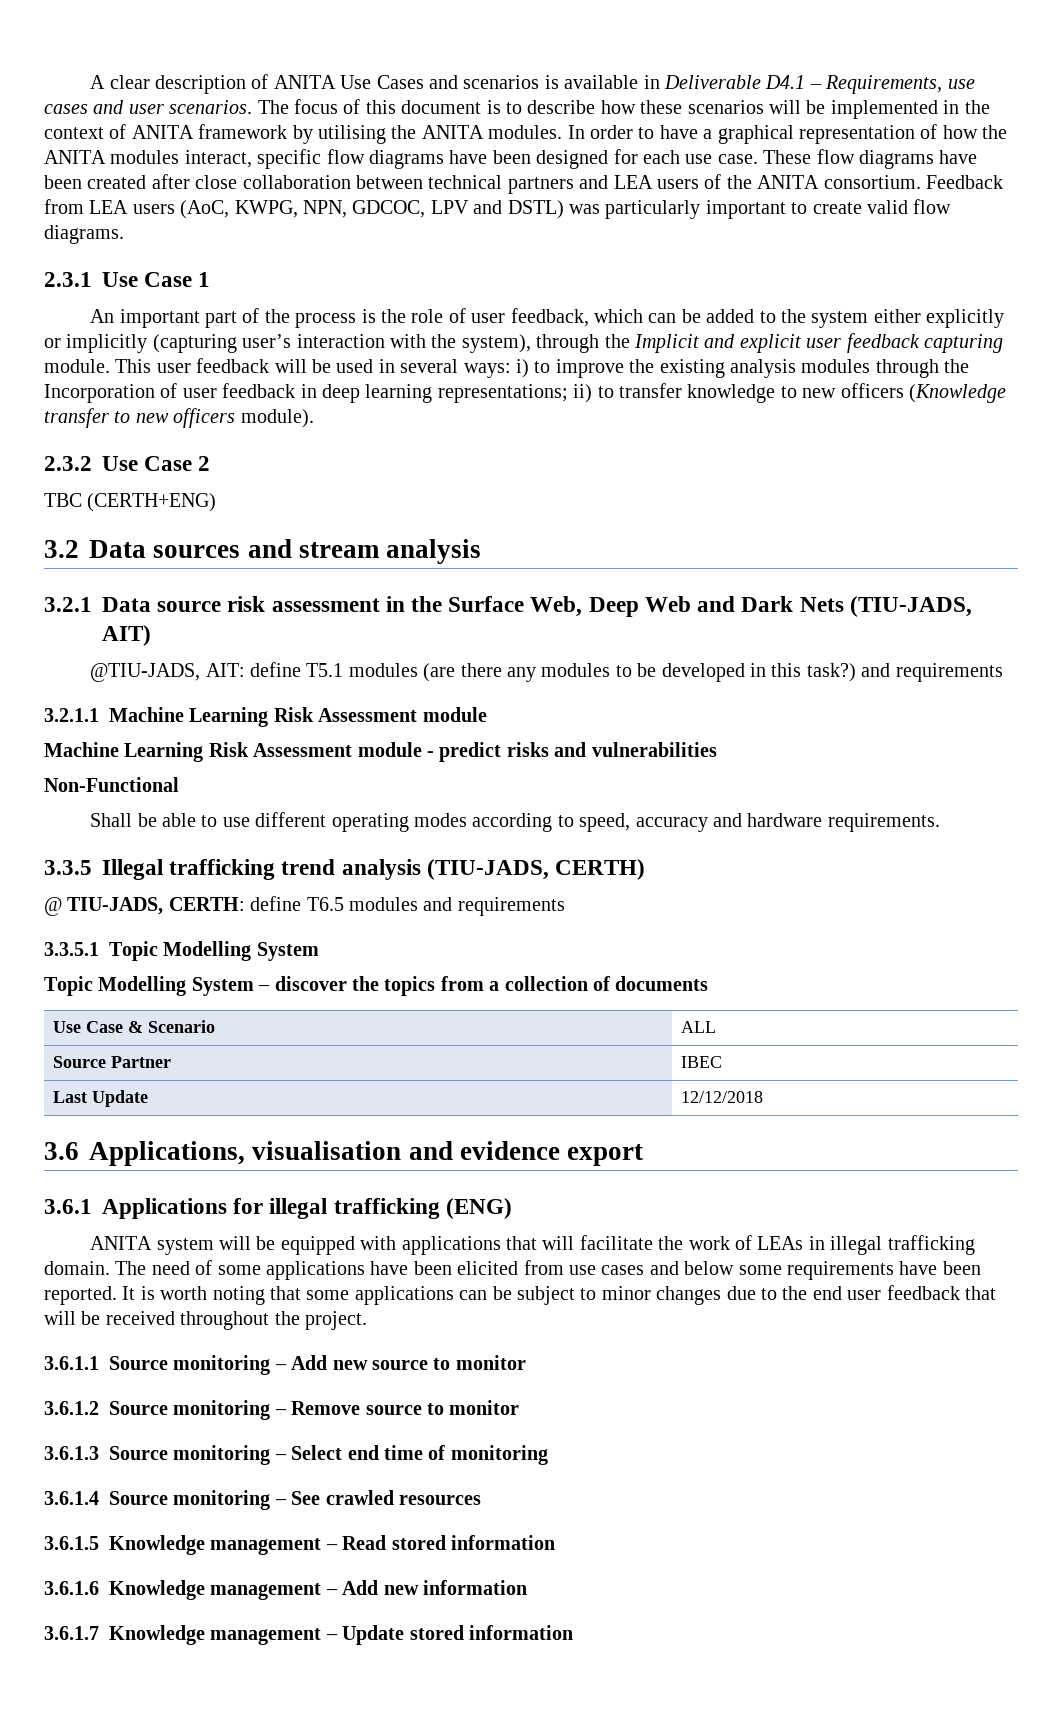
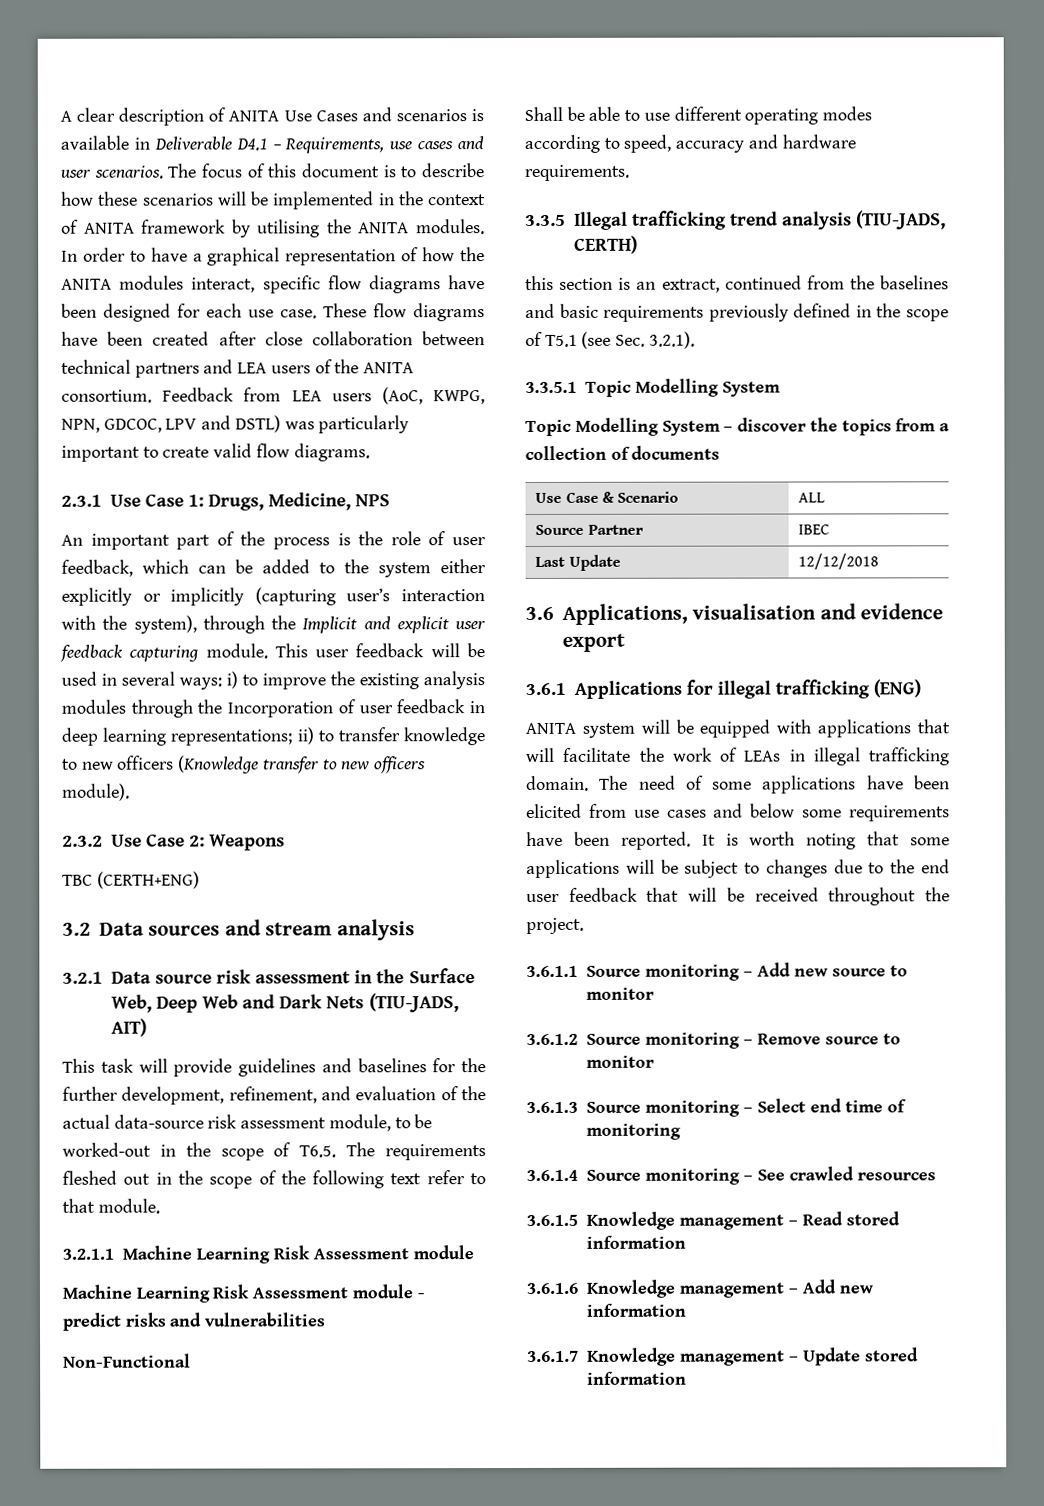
[198,272,211,287] 1 -> [188,492,391,511] 1: Drugs, Medicine, NPS
[198,456,211,471] 2 -> [189,834,286,851] 2: Weapons
[90,662,1003,682] @TIU-JADS, AIT: define T5.1 modules (are there any modules to be developed in this task?) and requirements -> [62,1058,486,1077] [62,1086,486,1105] [62,1114,433,1132] [62,1142,486,1161] [62,1170,487,1189] [62,1198,160,1214] This task will provide guidelines and baselines for the further development, refinement, and evaluation of the actual data-source risk assessment module, to be worked-out in the scope of T6.5. The requirements fleshed out in the scope of the following text refer to that module.
[44,896,565,916] @ TIU-JADS, CERTH: define T6.5 modules and requirements -> [525,275,949,293] [525,303,949,322] [525,331,695,349] this section is an extract, continued from the baselines and basic requirements previously defined in the scope of T5.1 (see Sec. 3.2.1).
[459,1290,488,1300] can -> [625,859,655,874] will
[601,1286,651,1300] minor -> (761, 868) none

